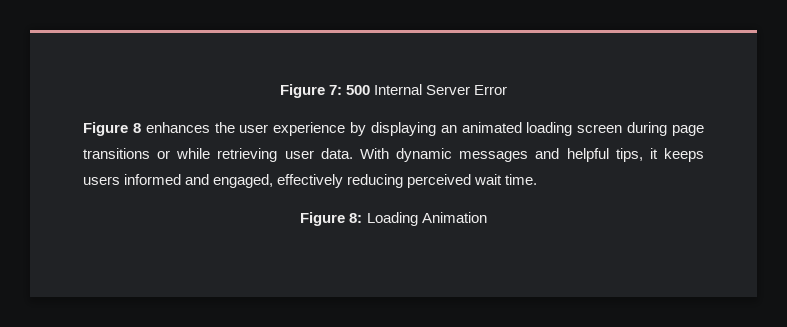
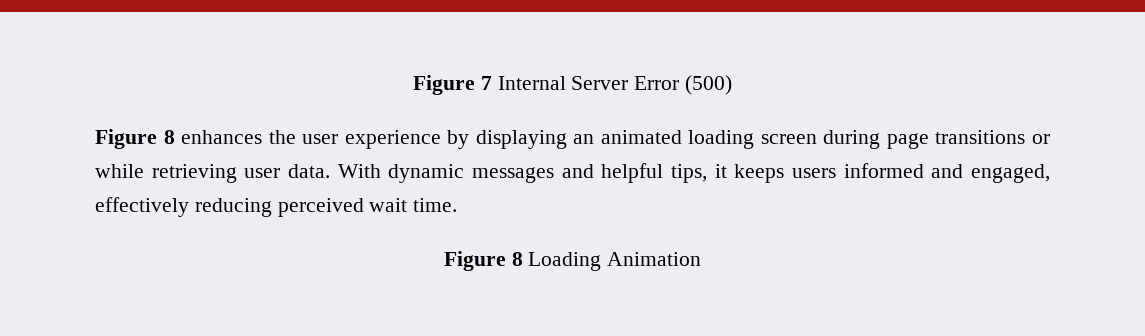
[279,84,370,98] Figure 7: 500 -> [412,75,492,95] Figure 7
(508, 90) none -> [685,75,733,95] (500)
[349,213,363,223] 8: -> [511,252,523,266] 8

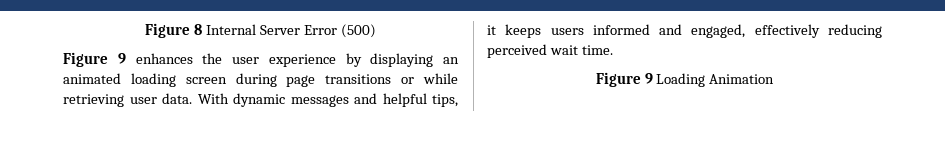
[412,75,492,95] Figure 7 -> [145,23,203,38] Figure 8
[163,130,175,144] 8 -> [117,53,126,64] 9
[511,252,523,266] 8 -> [644,73,653,84] 9

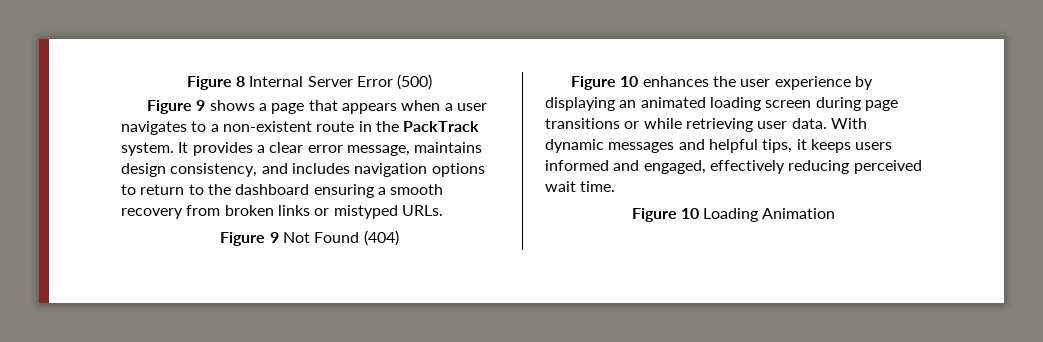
(126, 58) none -> [209,100,487,114] [121,121,480,135] [121,142,483,156] [121,163,485,177] [121,184,444,198] [121,205,443,219] [220,230,399,246] [570,76,639,90] shows a page that appears when a user navigates to a non-existent route in the PackTrack system. It provides a clear error message, maintains design consistency, and includes navigation options to return to the dashboard ensuring a smooth recovery from broken links or mistyped URLs. // Figure 9 Not Found (404) // Figure 10
[644,73,653,84] 9 -> [680,208,699,219] 10

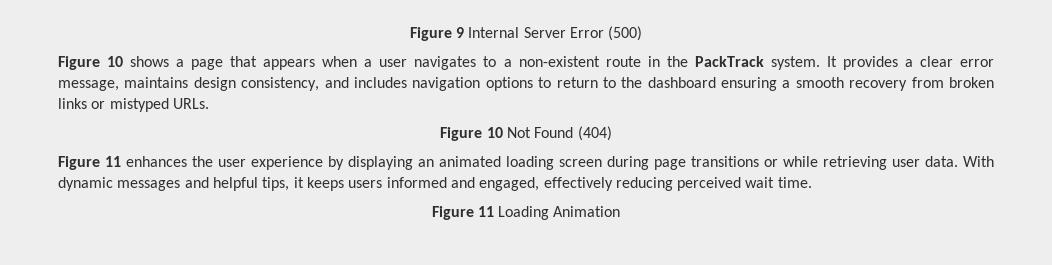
[186,76,246,90] Figure 8 -> [409,27,465,41] Figure 9
[196,100,206,111] 9 -> [107,56,124,67] 10
[269,232,279,243] 9 -> [486,127,503,138] 10
[620,76,639,87] 10 -> [105,156,121,167] 11
[680,208,699,219] 10 -> [477,206,494,217] 11

